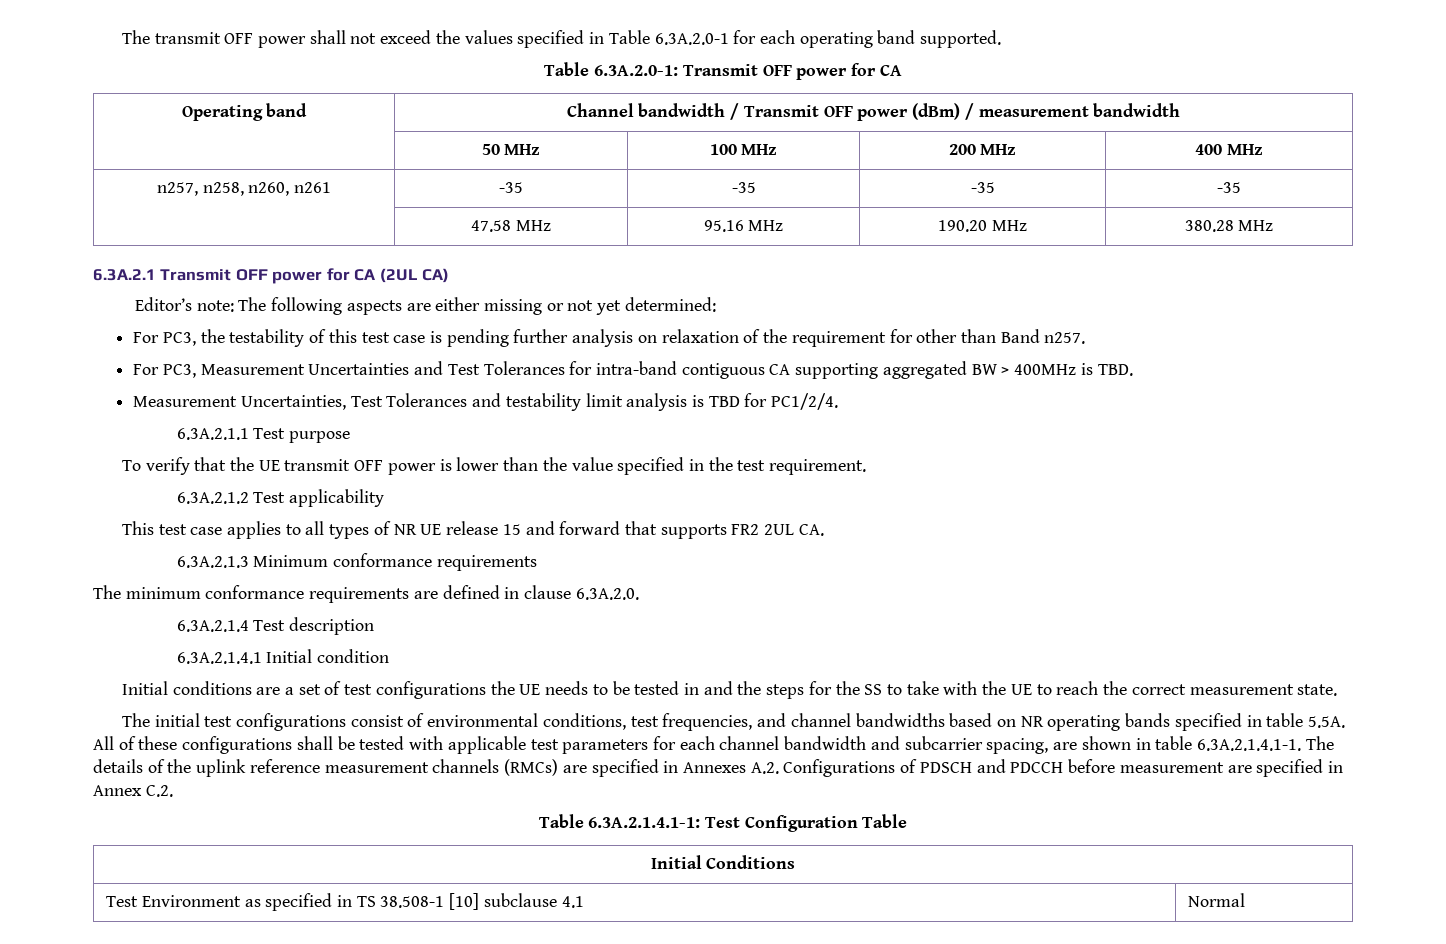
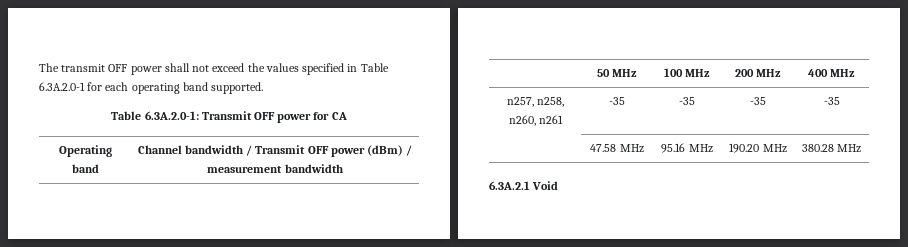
[160,268,450,284] [134,297,716,315] [133,329,1086,347] [133,361,1133,379] [133,393,839,411] [176,428,351,443] [121,457,867,475] [176,489,385,507] [121,521,824,539] [176,553,537,571] [93,585,639,603] [176,617,375,635] [176,649,390,664] [121,681,1338,699] [121,713,1346,731] [93,736,1334,754] [93,759,1343,777] [93,785,173,797] [538,814,908,832] [650,855,796,869] [106,893,584,911] [1188,893,1246,907] Transmit OFF power for CA (2UL CA) // Editor’s note: The following aspects are either missing or not yet determined: // For PC3, the testability of this test case is pending further analysis on relaxation of the requirement for other than Band n257. // For PC3, Measurement Uncertainties and Test Tolerances for intra-band contiguous CA supporting aggregated BW > 400MHz is TBD. // Measurement Uncertainties, Test Tolerances and testability limit analysis is TBD for PC1/2/4. // 6.3A.2.1.1 Test purpose // To verify that the UE transmit OFF power is lower than the value specified in the test requirement. // 6.3A.2.1.2 Test applicability // This test case applies to all types of NR UE release 15 and forward that supports FR2 2UL CA. // 6.3A.2.1.3 Minimum conformance requirements // The minimum conformance requirements are defined in clause 6.3A.2.0. // 6.3A.2.1.4 Test description // 6.3A.2.1.4.1 Initial condition // Initial conditions are a set of test configurations the UE needs to be tested in and the steps for the SS to take with the UE to reach the correct measurement state. // The initial test configurations consist of environmental conditions, test frequencies, and channel bandwidths based on NR operating bands specified in table 5.5A. All of these configurations shall be tested with applicable test parameters for each channel bandwidth and subcarrier spacing, are shown in table 6.3A.2.1.4.1-1. The details of the uplink reference measurement channels (RMCs) are specified in Annexes A.2. Configurations of PDSCH and PDCCH before measurement are specified in Annex C.2. // Table 6.3A.2.1.4.1-1: Test Configuration Table // Initial Conditions // Test Environment as specified in TS 38.508-1 [10] subclause 4.1 | Normal -> [532,181,559,190] Void

